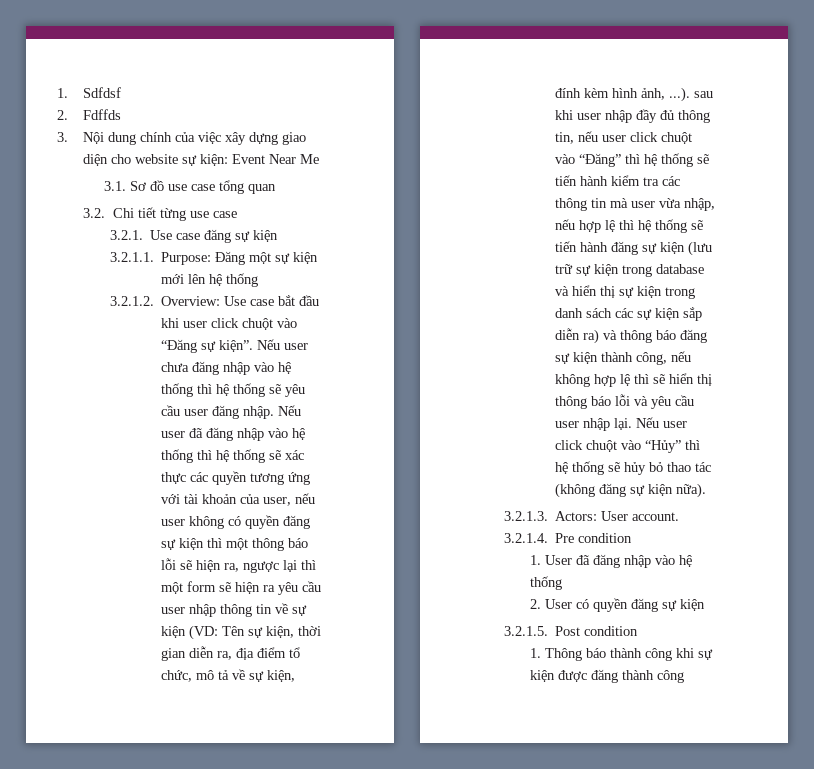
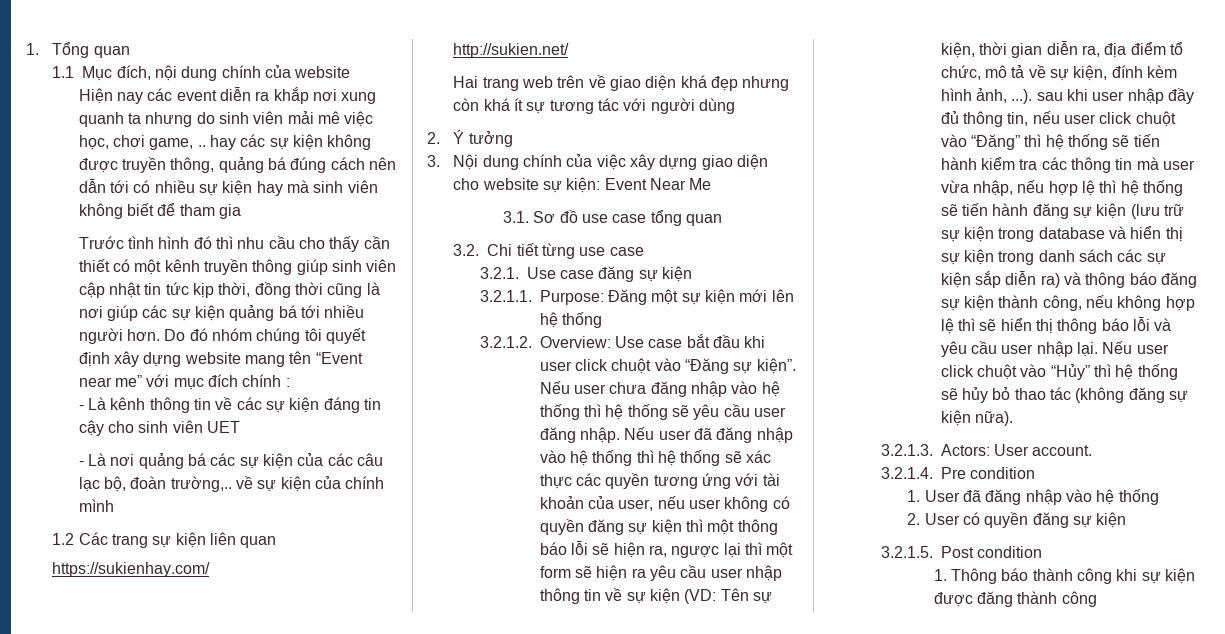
[57,87,122,98] [57,109,122,120] 1. Sdfdsf // 2. Fdffds -> [26,42,130,58] [52,65,351,81] [78,87,377,104] [78,111,374,127] [78,134,372,150] [78,157,397,173] [78,179,378,196] [78,203,242,219] [78,236,390,252] [78,259,397,275] [78,282,380,298] [78,305,365,321] [78,328,367,344] [78,351,363,367] [78,374,290,390] [78,397,382,413] [78,420,241,436] [78,453,384,469] [78,476,385,492] [78,499,114,512] [52,532,277,548] [52,562,211,577] [453,43,570,58] [453,75,790,91] [453,98,735,114] [427,130,513,147] 1. Tổng quan // 1.1 Mục đích, nội dung chính của website // Hiện nay các event diễn ra khắp nơi xung quanh ta nhưng do sinh viên mải mê việc học, chơi game, .. hay các sự kiện không được truyền thông, quảng bá đúng cách nên dẫn tới có nhiều sự kiện hay mà sinh viên không biết để tham gia // Trước tình hình đó thì nhu cầu cho thấy cần thiết có một kênh truyền thông giúp sinh viên cập nhật tin tức kịp thời, đồng thời cũng là nơi giúp các sự kiện quảng bá tới nhiều người hơn. Do đó nhóm chúng tôi quyết định xây dựng website mang tên “Event near me” với mục đích chính : // - Là kênh thông tin về các sự kiện đáng tin cậy cho sinh viên UET // - Là nơi quảng bá các sự kiện của các câu lạc bộ, đoàn trường,.. về sự kiện của chính mình // 1.2 Các trang sự kiện liên quan // https://sukienhay.com/ // http://sukien.net/ // Hai trang web trên về giao diện khá đẹp nhưng còn khá ít sự tương tác với người dùng // 2. Ý tưởng

